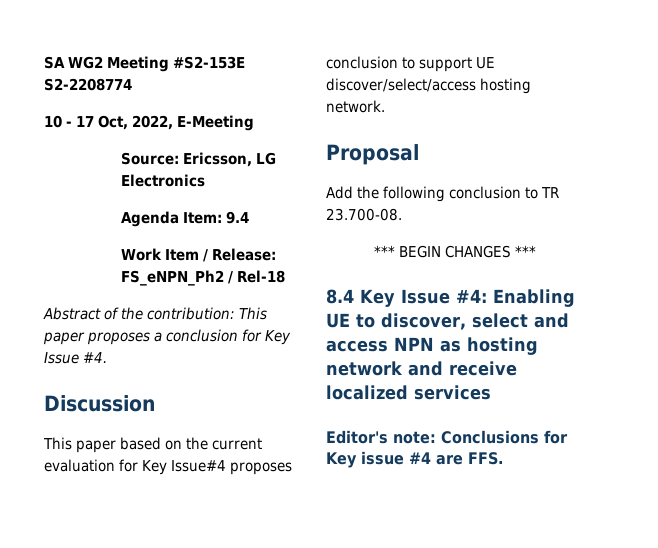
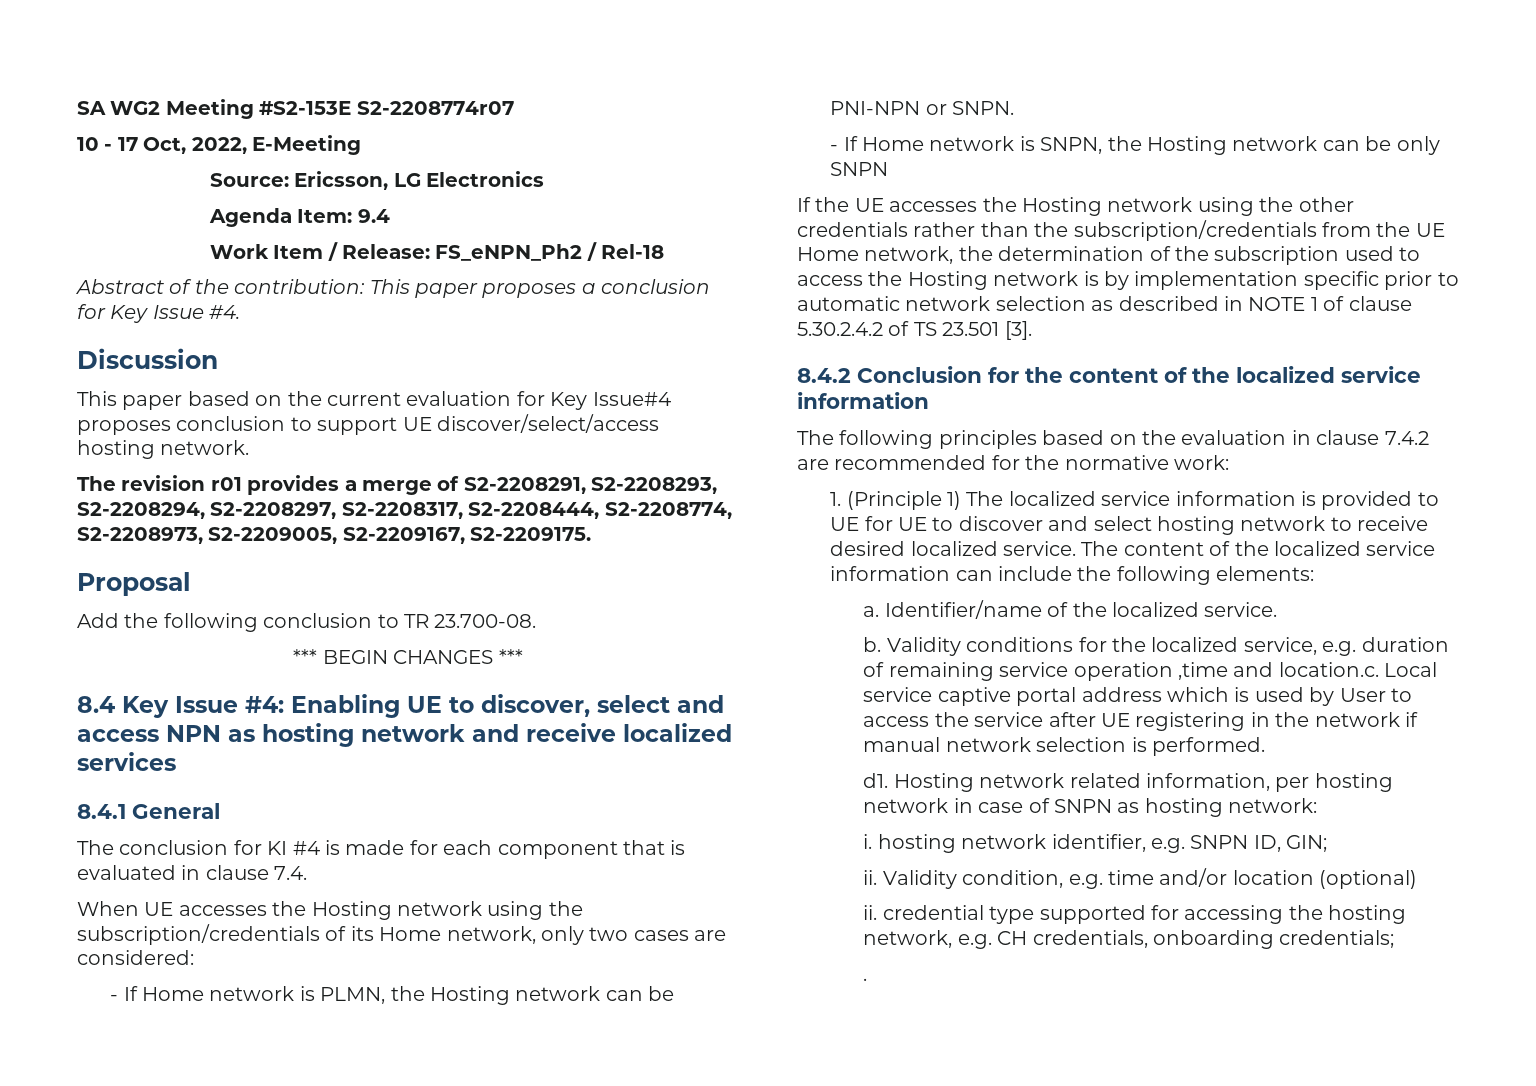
[44,78,132,91] S2-2208774 -> [356,101,514,115] S2-2208774r07
(385, 106) none -> [77,475,718,495] [77,502,732,519] [77,527,592,544] // The revision r01 provides a merge of S2-2208291, S2-2208293, S2-2208294, S2-2208297, S2-2208317, S2-2208444, S2-2208774, S2-2208973, S2-2209005, S2-2209167, S2-2209175.
[326,430,568,444] [326,451,503,468] Editor's note: Conclusions for Key issue #4 are FFS. -> [77,803,220,819] [77,840,686,859] [77,865,308,880] [77,901,583,920] [77,924,727,945] [77,950,194,965] [110,986,675,1005] [830,101,1014,115] [830,136,1440,155] [830,162,889,176] [797,197,1354,216] [797,220,1445,241] [797,246,1421,265] [797,271,1459,290] [797,296,1412,311] [797,321,1032,340] [797,366,1421,383] [797,392,929,409] [797,430,1429,449] [797,455,1229,470] [830,491,1439,510] [830,516,1429,535] [830,541,1436,556] [830,566,1315,585] [863,600,1278,619] [863,637,1449,656] [863,662,1438,681] [863,687,1412,706] [863,712,1418,731] [863,737,1265,756] [863,773,1393,792] [863,798,1318,817] [863,834,1328,853] [863,868,1418,889] [863,905,1407,924] [863,930,1395,949] [863,978,868,981] 8.4.1 General // The conclusion for KI #4 is made for each component that is evaluated in clause 7.4. // When UE accesses the Hosting network using the subscription/credentials of its Home network, only two cases are considered: // - If Home network is PLMN, the Hosting network can be PNI-NPN or SNPN. // - If Home network is SNPN, the Hosting network can be only SNPN // If the UE accesses the Hosting network using the other credentials rather than the subscription/credentials from the UE Home network, the determination of the subscription used to access the Hosting network is by implementation specific prior to automatic network selection as described in NOTE 1 of clause 5.30.2.4.2 of TS 23.501 [3]. // 8.4.2 Conclusion for the content of the localized service information // The following principles based on the evaluation in clause 7.4.2 are recommended for the normative work: // 1. (Principle 1) The localized service information is provided to UE for UE to discover and select hosting network to receive desired localized service. The content of the localized service information can include the following elements: // a. Identifier/name of the localized service. // b. Validity conditions for the localized service, e.g. duration of remaining service operation ,time and location.c. Local service captive portal address which is used by User to access the service after UE registering in the network if manual network selection is performed. // d1. Hosting network related information, per hosting network in case of SNPN as hosting network: // i. hosting network identifier, e.g. SNPN ID, GIN; // ii. Validity condition, e.g. time and/or location (optional) // ii. credential type supported for accessing the hosting network, e.g. CH credentials, onboarding credentials; // .

